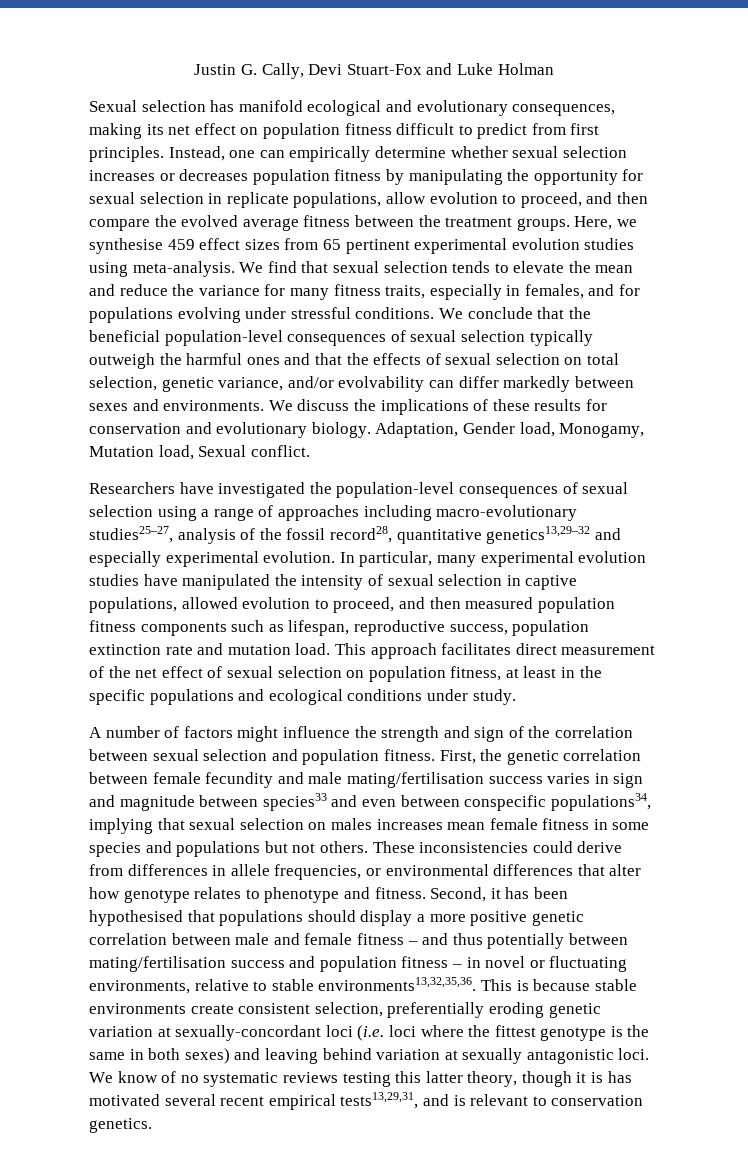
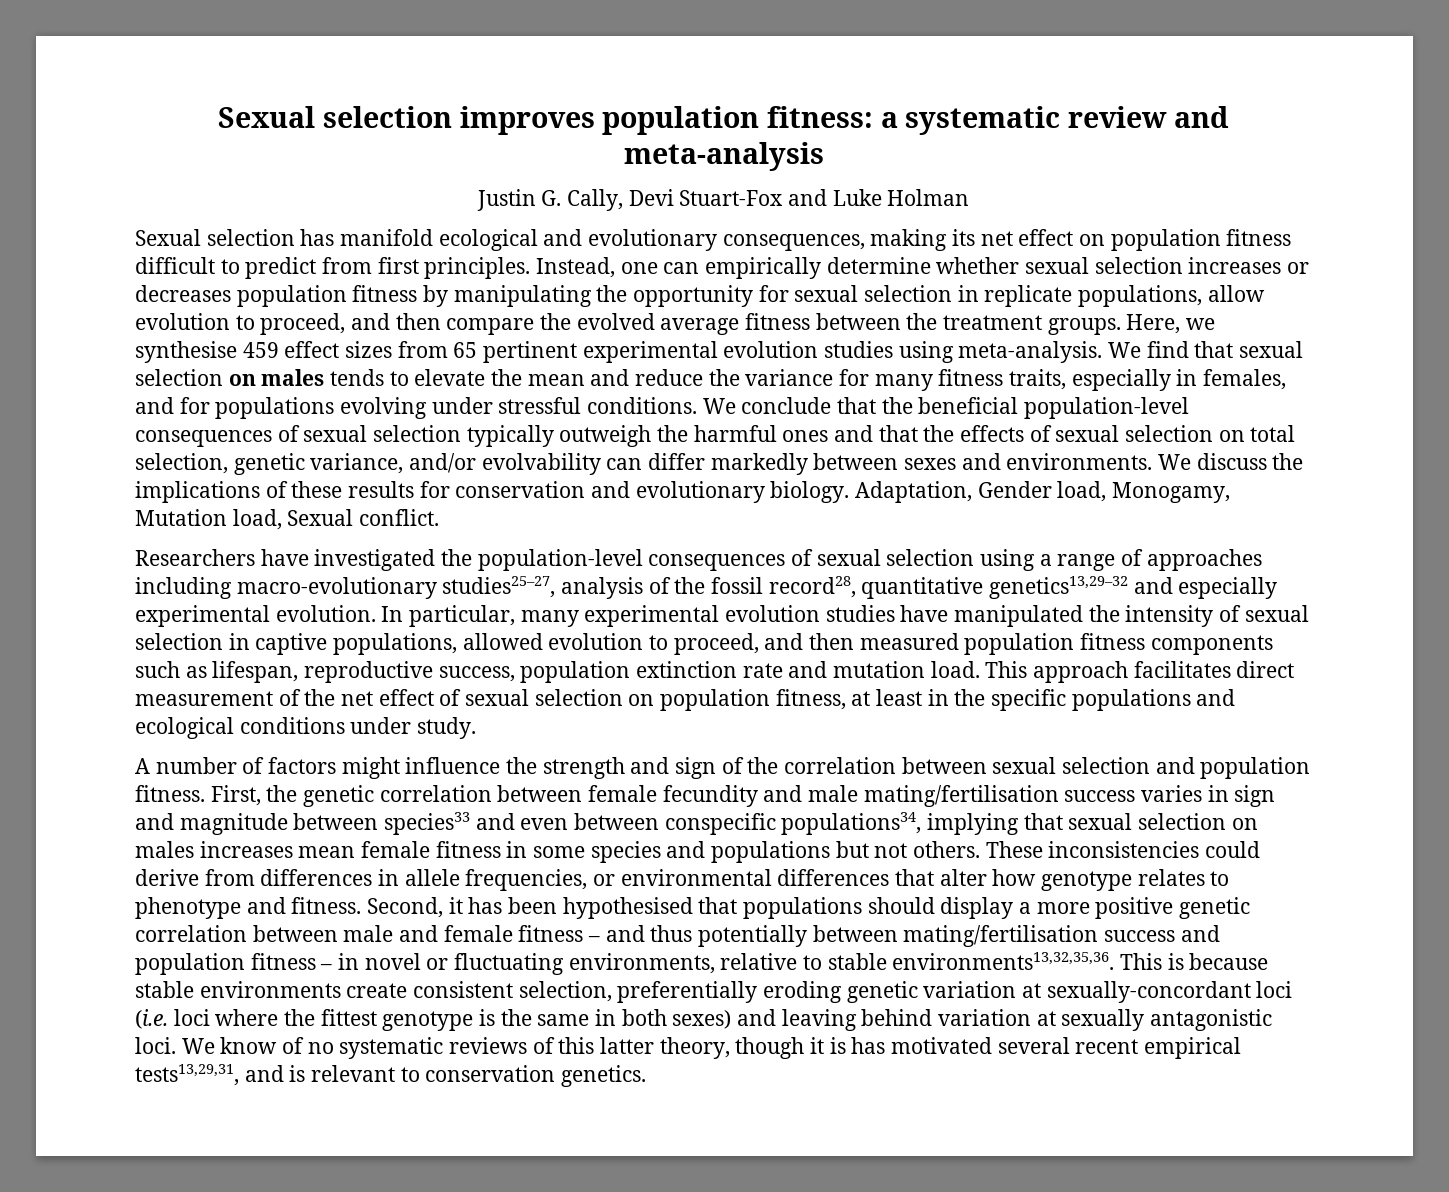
(194, 69) none -> [218,106,1229,135] [623,142,824,171] Sexual selection improves population fitness: a systematic review and meta-analysis //
(448, 267) none -> [228,369,325,386] on males
[342,1072,391,1087] testing -> [532,1037,555,1054] of

